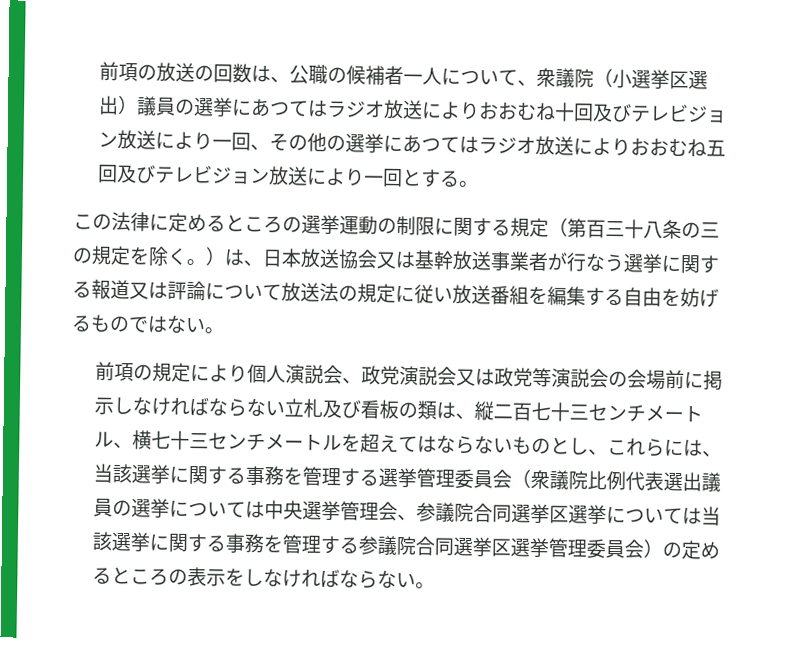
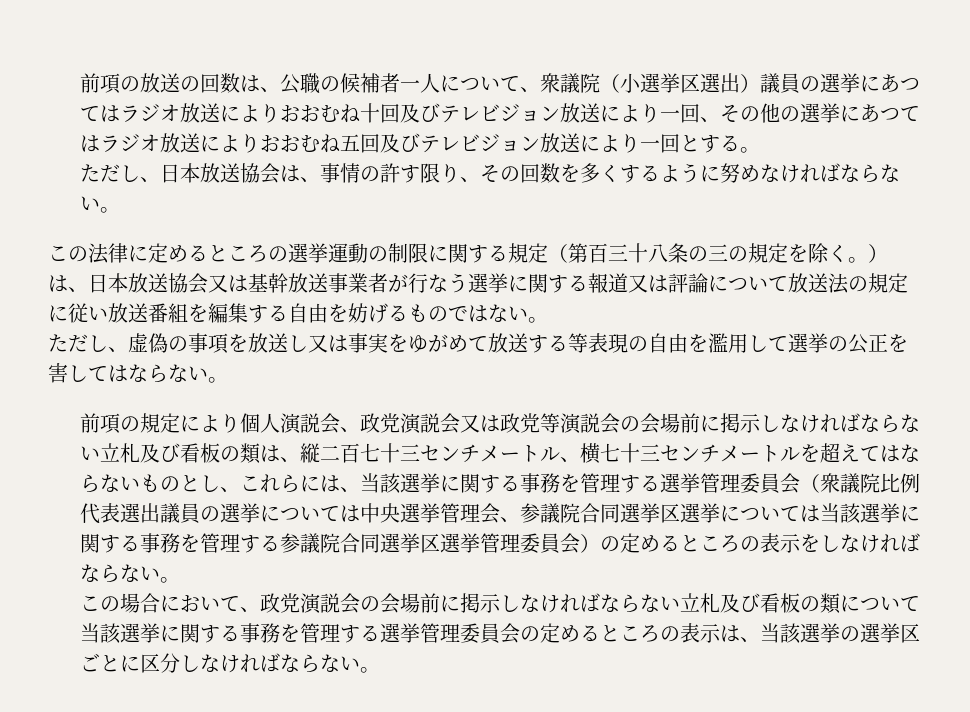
(480, 184) none -> [79,163,900,184] [79,196,120,213] // ただし、日本放送協会は、事情の許す限り、その回数を多くするように努めなければならない。
(224, 330) none -> [48,333,908,354] [48,363,228,383] // ただし、虚偽の事項を放送し又は事実をゆがめて放送する等表現の自由を濫用して選挙の公正を害してはならない。
(436, 585) none -> [79,593,920,614] [79,623,920,644] [79,653,380,673] // この場合において、政党演説会の会場前に掲示しなければならない立札及び看板の類について当該選挙に関する事務を管理する選挙管理委員会の定めるところの表示は、当該選挙の選挙区ごとに区分しなければならない。

